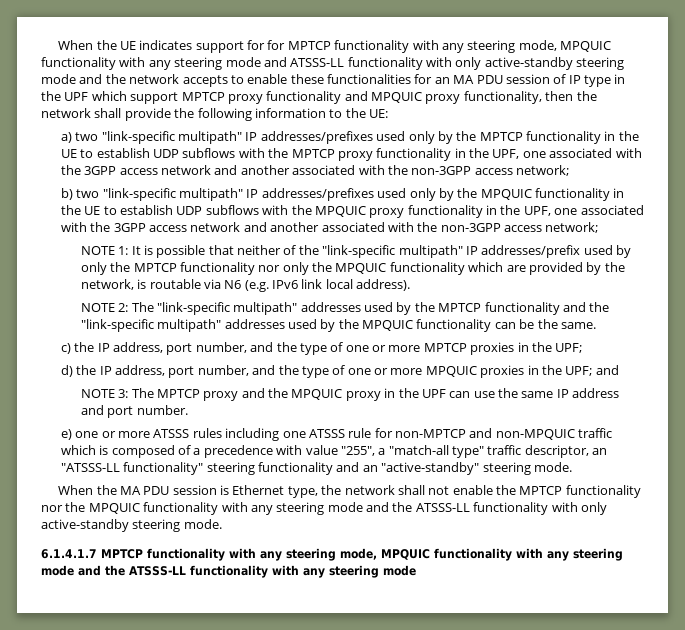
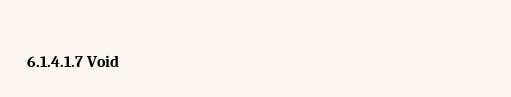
[58,40,612,53] [41,57,625,70] [41,74,626,87] [41,91,597,104] [41,108,388,121] [60,131,639,144] [60,148,642,161] [60,165,570,176] [60,188,625,201] [60,205,644,218] [60,222,599,233] [80,245,632,258] [80,262,625,275] [80,279,411,292] [80,302,610,315] [80,319,596,332] [60,342,583,355] [60,365,619,378] [80,388,620,401] [80,405,188,418] [60,428,613,441] [60,445,608,458] [60,462,572,475] [58,485,641,498] [41,502,607,515] [41,519,222,532] [41,548,623,561] [41,565,416,578] When the UE indicates support for for MPTCP functionality with any steering mode, MPQUIC functionality with any steering mode and ATSSS-LL functionality with only active-standby steering mode and the network accepts to enable these functionalities for an MA PDU session of IP type in the UPF which support MPTCP proxy functionality and MPQUIC proxy functionality, then the network shall provide the following information to the UE: // a) two "link-specific multipath" IP addresses/prefixes used only by the MPTCP functionality in the UE to establish UDP subflows with the MPTCP proxy functionality in the UPF, one associated with the 3GPP access network and another associated with the non-3GPP access network; // b) two "link-specific multipath" IP addresses/prefixes used only by the MPQUIC functionality in the UE to establish UDP subflows with the MPQUIC proxy functionality in the UPF, one associated with the 3GPP access network and another associated with the non-3GPP access network; // NOTE 1: It is possible that neither of the "link-specific multipath" IP addresses/prefix used by only the MPTCP functionality nor only the MPQUIC functionality which are provided by the network, is routable via N6 (e.g. IPv6 link local address). // NOTE 2: The "link-specific multipath" addresses used by the MPTCP functionality and the "link-specific multipath" addresses used by the MPQUIC functionality can be the same. // c) the IP address, port number, and the type of one or more MPTCP proxies in the UPF; // d) the IP address, port number, and the type of one or more MPQUIC proxies in the UPF; and // NOTE 3: The MPTCP proxy and the MPQUIC proxy in the UPF can use the same IP address and port number. // e) one or more ATSSS rules including one ATSSS rule for non-MPTCP and non-MPQUIC traffic which is composed of a precedence with value "255", a "match-all type" traffic descriptor, an "ATSSS-LL functionality" steering functionality and an "active-standby" steering mode. // When the MA PDU session is Ethernet type, the network shall not enable the MPTCP functionality nor the MPQUIC functionality with any steering mode and the ATSSS-LL functionality with only active-standby steering mode. // 6.1.4.1.7 MPTCP functionality with any steering mode, MPQUIC functionality with any steering mode and the ATSSS-LL functionality with any steering mode -> [27,55,120,67] 6.1.4.1.7 Void

